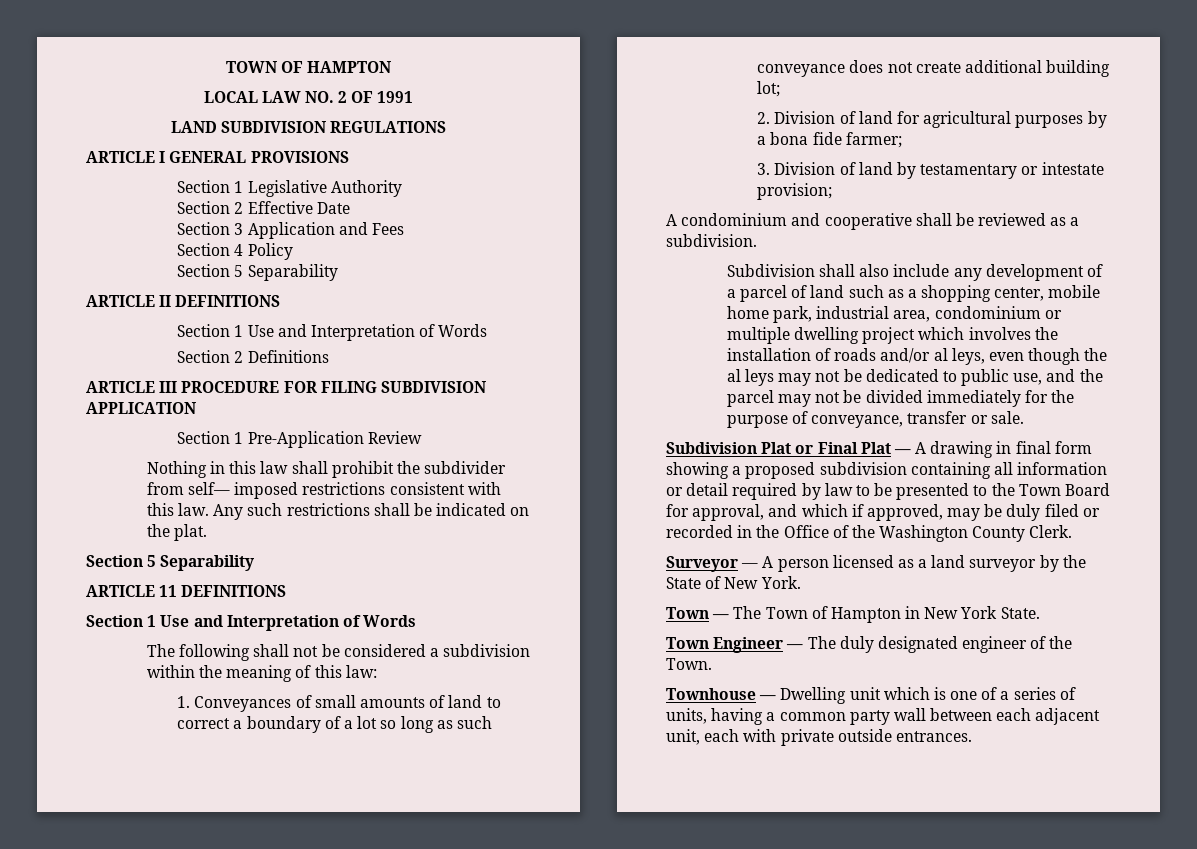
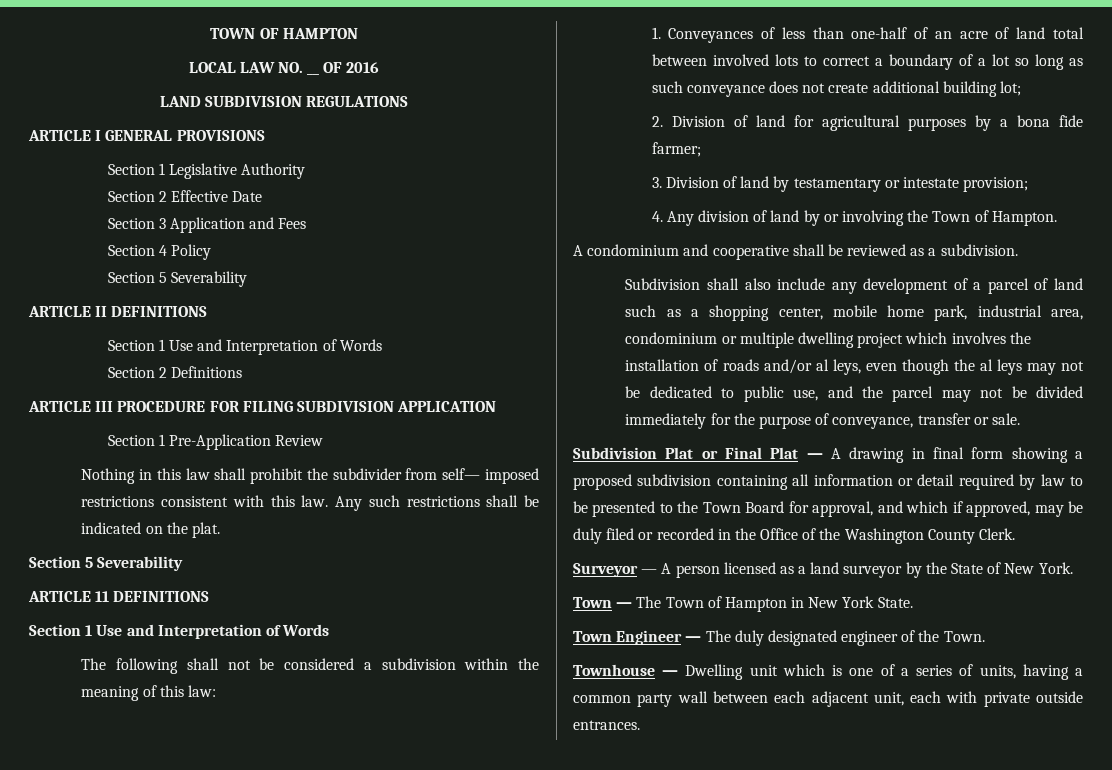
[338,91,414,103] 2 OF 1991 -> [307,73,320,75] [323,62,380,73] __ OF 2016
[247,264,338,281] Separability -> [171,271,248,287] Severability
[160,555,255,571] Separability -> [97,556,184,571] Severability
[314,695,483,708] small amounts of land -> [781,27,1084,39] [651,54,798,66] less than one-half of an acre of land total between involved lots
(833, 191) none -> [651,210,1057,226] // 4. Any division of land by or involving the Town of Hampton.

